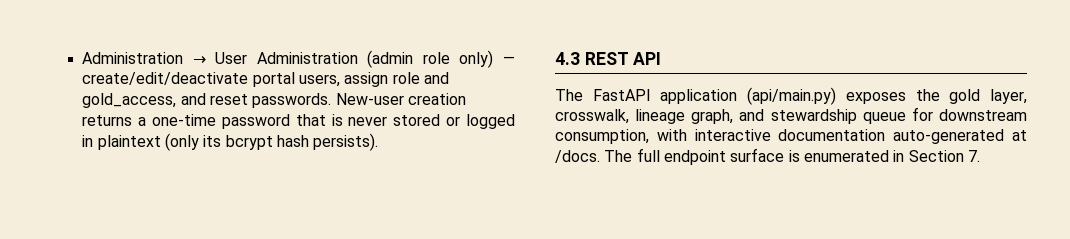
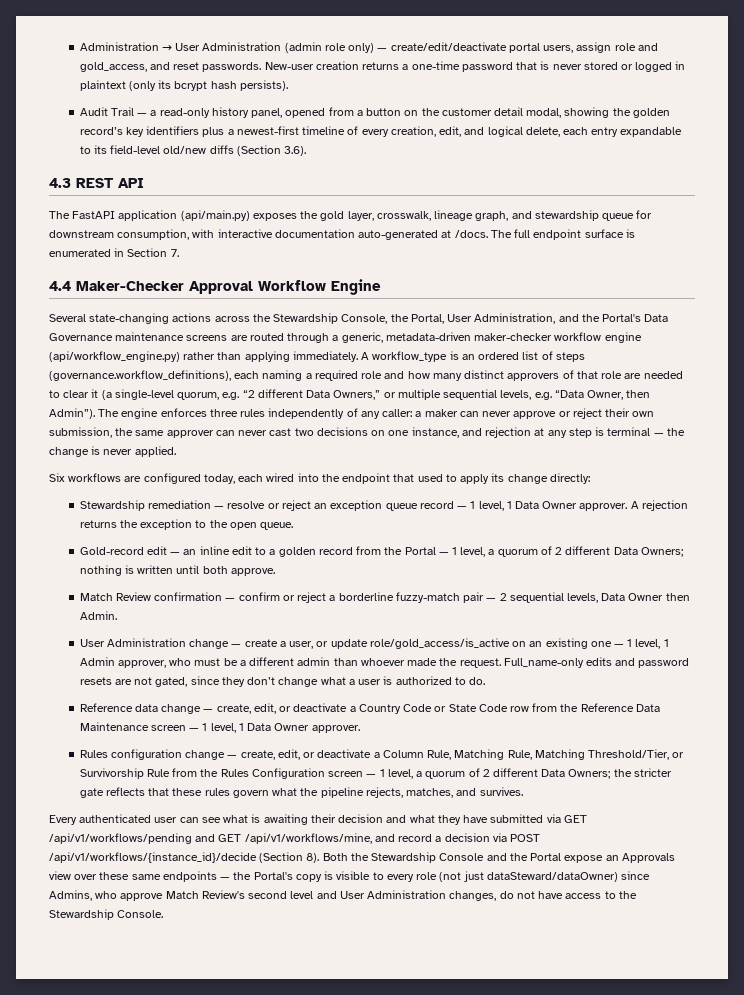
(379, 142) none -> [79,107,670,118] [79,126,683,137] [79,145,307,156] // Audit Trail — a read-only history panel, opened from a button on the customer detail modal, showing the golden record’s key identifiers plus a newest-first timeline of every creation, edit, and logical delete, each entry expandable to its field-level old/new diffs (Section 3.6).
(980, 156) none -> [49,279,381,295] [49,313,669,324] [49,332,642,343] [49,351,585,362] [49,370,683,381] [49,389,651,400] [49,408,655,419] [49,427,685,438] [49,446,176,457] [49,473,590,484] [79,500,688,511] [79,519,294,530] [79,546,683,557] [79,565,275,576] [79,592,690,603] [79,611,117,620] [79,638,669,649] [79,657,690,668] [79,676,485,687] [79,703,660,714] [79,722,360,733] [79,749,685,760] [79,768,672,779] [79,787,523,798] [49,814,587,825] [49,833,541,844] [49,852,675,863] [49,871,651,882] [49,890,637,901] [49,909,164,920] // 4.4 Maker-Checker Approval Workflow Engine // Several state-changing actions across the Stewardship Console, the Portal, User Administration, and the Portal's Data Governance maintenance screens are routed through a generic, metadata-driven maker-checker workflow engine (api/workflow_engine.py) rather than applying immediately. A workflow_type is an ordered list of steps (governance.workflow_definitions), each naming a required role and how many distinct approvers of that role are needed to clear it (a single-level quorum, e.g. “2 different Data Owners,” or multiple sequential levels, e.g. “Data Owner, then Admin”). The engine enforces three rules independently of any caller: a maker can never approve or reject their own submission, the same approver can never cast two decisions on one instance, and rejection at any step is terminal — the change is never applied. // Six workflows are configured today, each wired into the endpoint that used to apply its change directly: // Stewardship remediation — resolve or reject an exception queue record — 1 level, 1 Data Owner approver. A rejection returns the exception to the open queue. // Gold-record edit — an inline edit to a golden record from the Portal — 1 level, a quorum of 2 different Data Owners; nothing is written until both approve. // Match Review confirmation — confirm or reject a borderline fuzzy-match pair — 2 sequential levels, Data Owner then Admin. // User Administration change — create a user, or update role/gold_access/is_active on an existing one — 1 level, 1 Admin approver, who must be a different admin than whoever made the request. Full_name-only edits and password resets are not gated, since they don’t change what a user is authorized to do. // Reference data change — create, edit, or deactivate a Country Code or State Code row from the Reference Data Maintenance screen — 1 level, 1 Data Owner approver. // Rules configuration change — create, edit, or deactivate a Column Rule, Matching Rule, Matching Threshold/Tier, or Survivorship Rule from the Rules Configuration screen — 1 level, a quorum of 2 different Data Owners; the stricter gate reflects that these rules govern what the pipeline rejects, matches, and survives. // Every authenticated user can see what is awaiting their decision and what they have submitted via GET /api/v1/workflows/pending and GET /api/v1/workflows/mine, and record a decision via POST /api/v1/workflows/{instance_id}/decide (Section 8). Both the Stewardship Console and the Portal expose an Approvals view over these same endpoints — the Portal's copy is visible to every role (not just dataSteward/dataOwner) since Admins, who approve Match Review's second level and User Administration changes, do not have access to the Stewardship Console.

